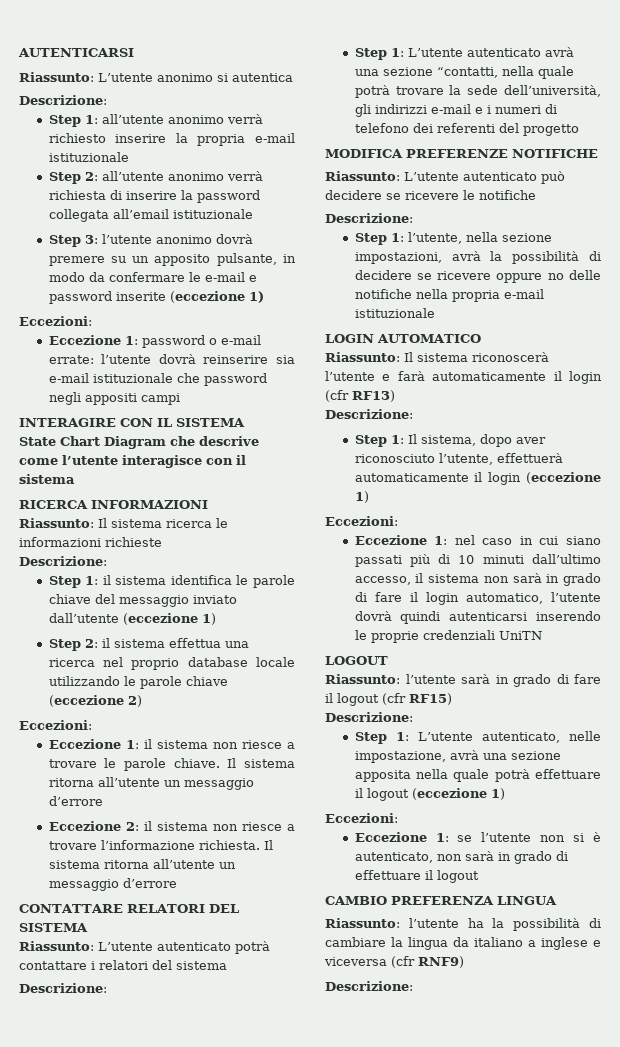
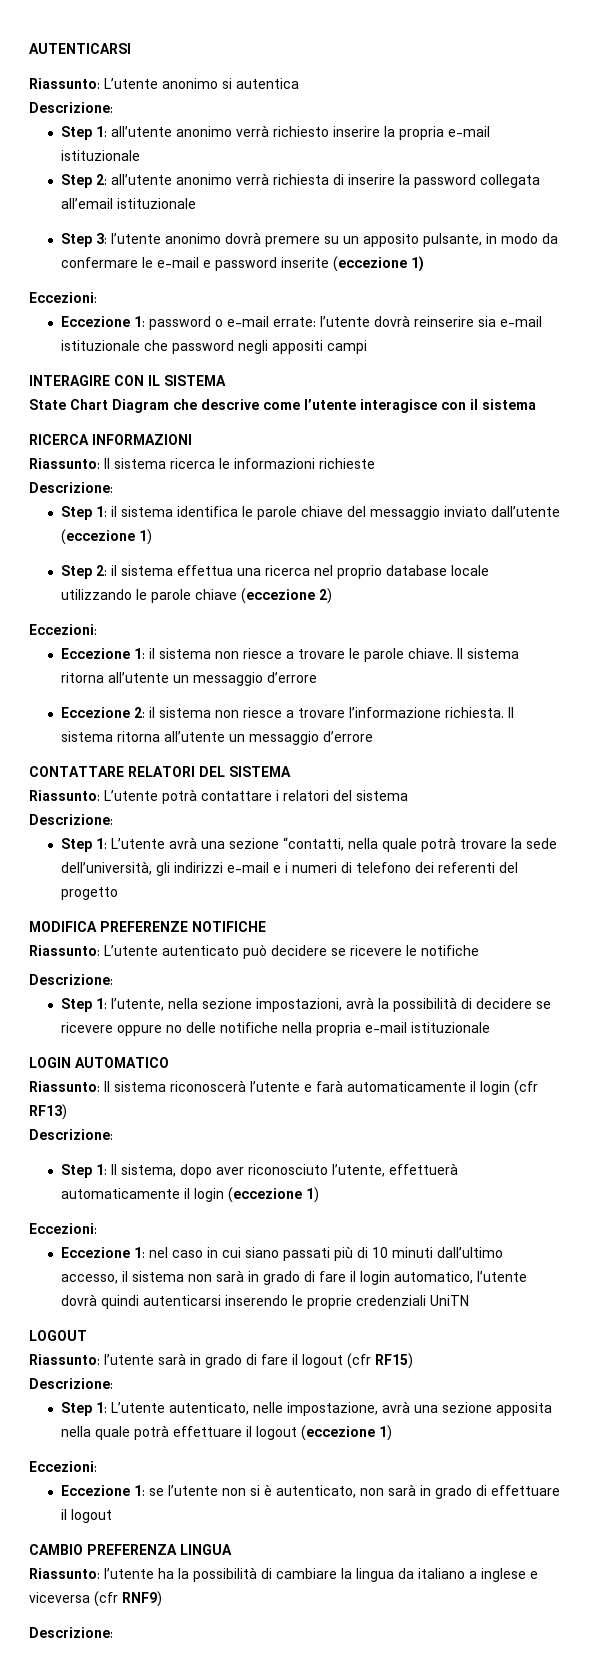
[156,942,231,951] autenticato -> (158, 795) none
[466,48,541,57] autenticato -> (165, 843) none

